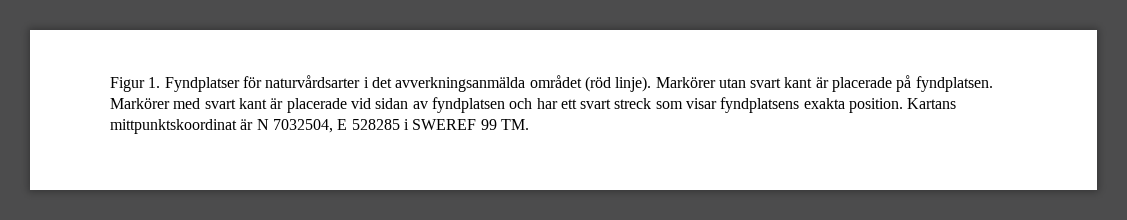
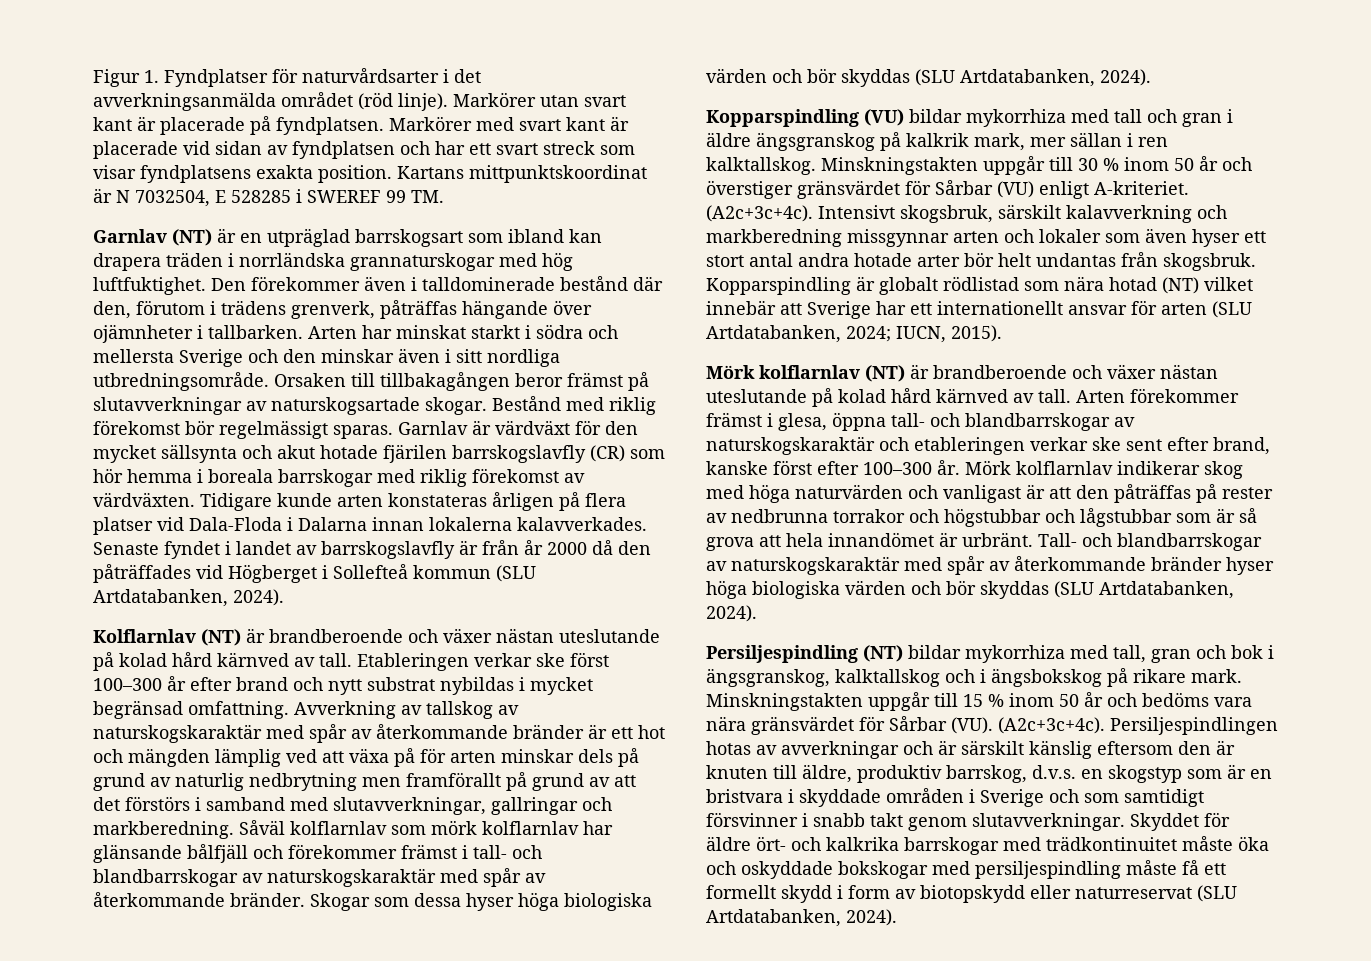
(529, 124) none -> [93,228,602,247] [93,252,573,271] [93,276,663,295] [93,300,592,319] [93,324,618,343] [93,348,560,367] [93,372,649,391] [93,396,656,415] [93,420,638,439] [93,444,665,463] [93,468,585,487] [93,492,626,511] [93,517,647,535] [93,540,651,559] [93,564,536,583] [93,589,284,607] [93,628,660,646] [93,652,609,671] [93,676,593,695] [93,700,519,719] [93,724,665,743] [93,748,639,767] [93,772,636,791] [93,796,612,815] [93,820,613,839] [93,844,542,863] [93,868,546,887] [93,892,652,911] [706,68,1151,87] [706,109,1233,127] [706,132,1168,151] [706,156,1252,175] [706,180,1189,199] [706,204,1227,223] [706,228,1266,247] [706,252,1256,271] [706,276,1253,295] [706,300,1252,319] [706,325,1002,343] [706,364,1218,382] [706,388,1239,407] [706,412,1135,431] [706,436,1270,455] [706,460,1243,479] [706,484,1273,503] [706,508,1257,527] [706,532,1262,551] [706,556,1274,575] [706,580,1234,599] [706,605,757,622] [706,645,1274,663] [706,668,1242,687] [706,692,1252,711] [706,716,1278,735] [706,740,1235,759] [706,764,1272,783] [706,788,1204,807] [706,812,1230,831] [706,836,1269,855] [706,860,1226,879] [706,885,1237,903] [706,909,897,927] // Garnlav (NT) är en utpräglad barrskogsart som ibland kan drapera träden i norrländska grannaturskogar med hög luftfuktighet. Den förekommer även i talldominerade bestånd där den, förutom i trädens grenverk, påträffas hängande över ojämnheter i tallbarken. Arten har minskat starkt i södra och mellersta Sverige och den minskar även i sitt nordliga utbredningsområde. Orsaken till tillbakagången beror främst på slutavverkningar av naturskogsartade skogar. Bestånd med riklig förekomst bör regelmässigt sparas. Garnlav är värdväxt för den mycket sällsynta och akut hotade fjärilen barrskogslavfly (CR) som hör hemma i boreala barrskogar med riklig förekomst av värdväxten. Tidigare kunde arten konstateras årligen på flera platser vid Dala-Floda i Dalarna innan lokalerna kalavverkades. Senaste fyndet i landet av barrskogslavfly är från år 2000 då den påträffades vid Högberget i Sollefteå kommun (SLU Artdatabanken, 2024). // Kolflarnlav (NT) är brandberoende och växer nästan uteslutande på kolad hård kärnved av tall. Etableringen verkar ske först 100–300 år efter brand och nytt substrat nybildas i mycket begränsad omfattning. Avverkning av tallskog av naturskogskaraktär med spår av återkommande bränder är ett hot och mängden lämplig ved att växa på för arten minskar dels på grund av naturlig nedbrytning men framförallt på grund av att det förstörs i samband med slutavverkningar, gallringar och markberedning. Såväl kolflarnlav som mörk kolflarnlav har glänsande bålfjäll och förekommer främst i tall- och blandbarrskogar av naturskogskaraktär med spår av återkommande bränder. Skogar som dessa hyser höga biologiska värden och bör skyddas (SLU Artdatabanken, 2024). // Kopparspindling (VU) bildar mykorrhiza med tall och gran i äldre ängsgranskog på kalkrik mark, mer sällan i ren kalktallskog. Minskningstakten uppgår till 30 % inom 50 år och överstiger gränsvärdet för Sårbar (VU) enligt A-kriteriet. (A2c+3c+4c). Intensivt skogsbruk, särskilt kalavverkning och markberedning missgynnar arten och lokaler som även hyser ett stort antal andra hotade arter bör helt undantas från skogsbruk. Kopparspindling är globalt rödlistad som nära hotad (NT) vilket innebär att Sverige har ett internationellt ansvar för arten (SLU Artdatabanken, 2024; IUCN, 2015). // Mörk kolflarnlav (NT) är brandberoende och växer nästan uteslutande på kolad hård kärnved av tall. Arten förekommer främst i glesa, öppna tall- och blandbarrskogar av naturskogskaraktär och etableringen verkar ske sent efter brand, kanske först efter 100–300 år. Mörk kolflarnlav indikerar skog med höga naturvärden och vanligast är att den påträffas på rester av nedbrunna torrakor och högstubbar och lågstubbar som är så grova att hela innandömet är urbränt. Tall- och blandbarrskogar av naturskogskaraktär med spår av återkommande bränder hyser höga biologiska värden och bör skyddas (SLU Artdatabanken, 2024). // Persiljespindling (NT) bildar mykorrhiza med tall, gran och bok i ängsgranskog, kalktallskog och i ängsbokskog på rikare mark. Minskningstakten uppgår till 15 % inom 50 år och bedöms vara nära gränsvärdet för Sårbar (VU). (A2c+3c+4c). Persiljespindlingen hotas av avverkningar och är särskilt känslig eftersom den är knuten till äldre, produktiv barrskog, d.v.s. en skogstyp som är en bristvara i skyddade områden i Sverige och som samtidigt försvinner i snabb takt genom slutavverkningar. Skyddet för äldre ört- och kalkrika barrskogar med trädkontinuitet måste öka och oskyddade bokskogar med persiljespindling måste få ett formellt skydd i form av biotopskydd eller naturreservat (SLU Artdatabanken, 2024).

